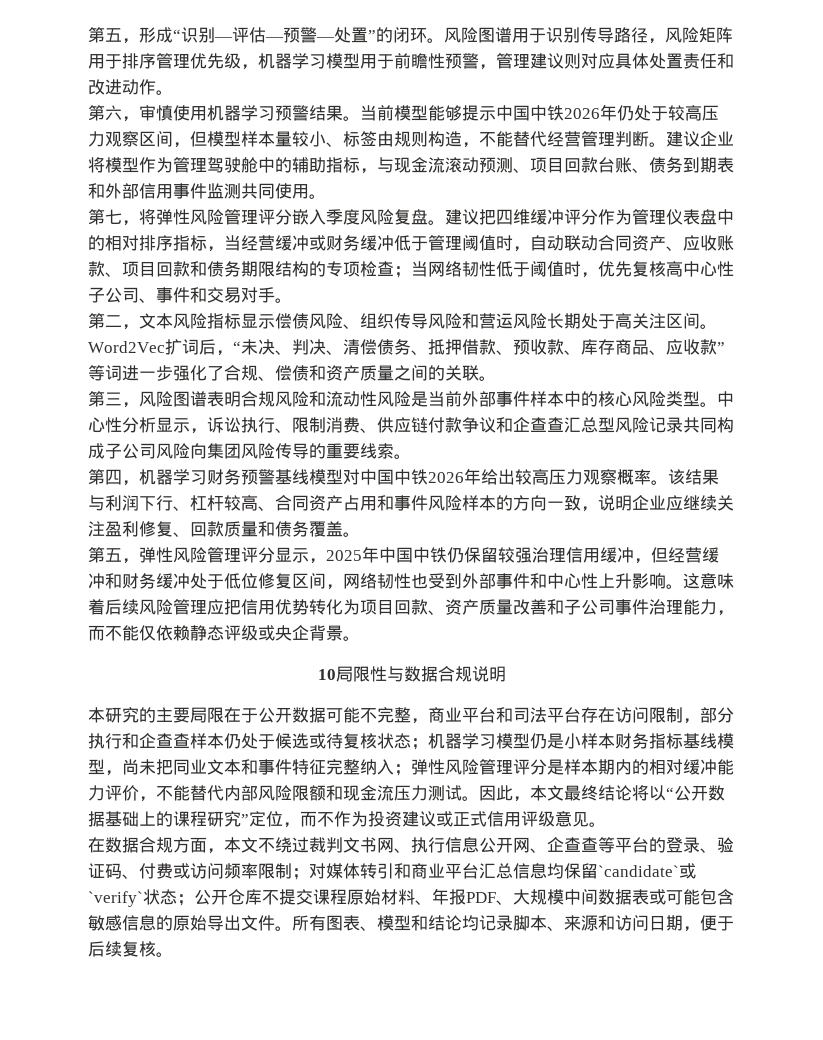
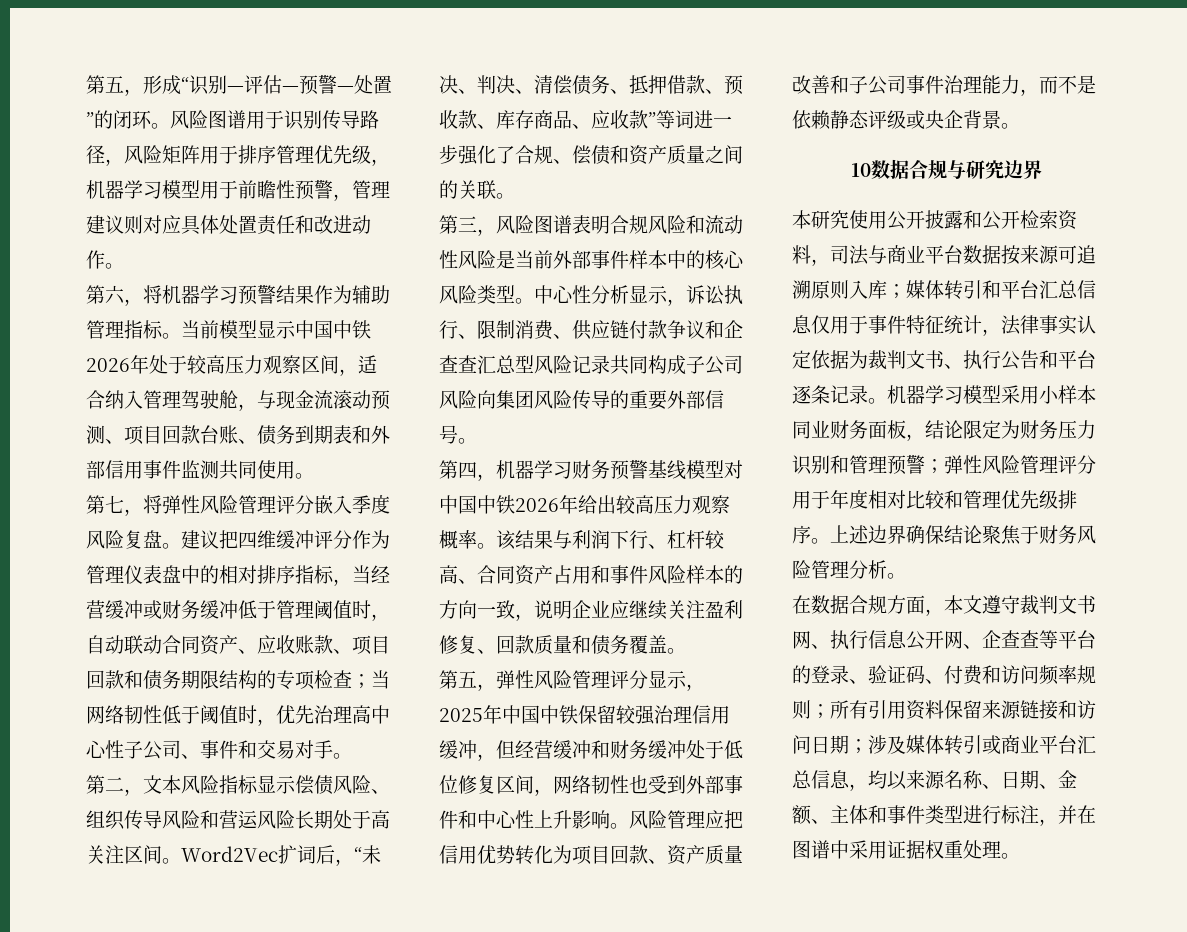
[139,105,207,121] 审慎使用 -> [143,285,162,304] 将
(343, 113) none -> [314,285,390,304] [86,320,163,339] 作为辅助管理指标
[428,105,479,121] 能够提 -> [257,320,276,338] 显
[617,105,634,121] 仍 -> (149, 364) none
[190,131,734,148] [88,157,360,173] 但模型样本量较小、标签由规则构造，不能替代经营管理判断。建议企业将模型作为管理驾驶舱中的辅助指标 -> [358,355,377,374] [86,390,238,409] 适合纳入管理驾驶舱
[632,261,666,277] 复核 -> [314,705,352,724] 治理
[360,443,394,459] 线索 -> [667,390,724,409] [439,425,458,444] 外部信号
[447,547,464,563] 仍 -> (578, 714) none
[683,573,734,589] [88,599,139,615] 这意味着后续 -> (629, 826) none
[122,625,156,641] 能仅 -> [1077,75,1096,94] 是
[335,666,506,682] [88,707,734,724] [88,733,734,750] [88,759,394,776] 局限性与数据合规说明 // 本研究的主要局限在于公开数据可能不完整，商业平台和司法平台存在访问限制，部分执行和企查查样本仍处于候选或待复核状态；机器学习模型仍是小样本财务指标基线模型，尚未把同业文本和事件特征完整纳入 -> [871,159,1042,179] [792,210,1078,230] [792,245,1096,266] [792,280,1096,300] [792,315,1096,336] [792,350,1096,370] [792,385,1096,404] [792,420,1096,441] [792,454,925,475] 数据合规与研究边界 // 本研究使用公开披露和公开检索资料，司法与商业平台数据按来源可追溯原则入库；媒体转引和平台汇总信息仅用于事件特征统计，法律事实认定依据为裁判文书、执行公告和平台逐条记录。机器学习模型采用小样本同业财务面板，结论限定为财务压力识别和管理预警
[547,759,734,775] [88,785,725,802] [88,811,589,828] 是样本期内的相对缓冲能力评价，不能替代内部风险限额和现金流压力测试。因此，本文最终结论将以“公开数据基础上的课程研究”定位，而不作为投资建议或正式信用评级意见 -> [792,490,1077,509] [792,525,1096,545] [792,560,887,579] 用于年度相对比较和管理优先级排序。上述边界确保结论聚焦于财务风险管理分析
[258,837,309,853] 不绕过 -> [982,595,1020,614] 遵守
[173,863,190,879] 或 -> [982,665,1001,684] 和
[258,863,411,880] 限制；对媒体转引和 -> [1077,665,1096,684] [792,700,1096,720] [792,735,1001,755] 规则；所有引用资料保留来源链接和访问日期；涉及媒体转引或
[547,863,696,879] [88,888,734,907] [88,915,734,932] [88,941,156,957] 均保留`candidate`或`verify`状态；公开仓库不提交课程原始材料、年报PDF、大规模中间数据表或可能包含敏感信息的原始导出文件。所有图表、模型和结论均记录脚本、来源和访问日期，便于后续复核 -> [849,770,1077,791] [792,805,1096,826] [792,840,1001,859] ，均以来源名称、日期、金额、主体和事件类型进行标注，并在图谱中采用证据权重处理

